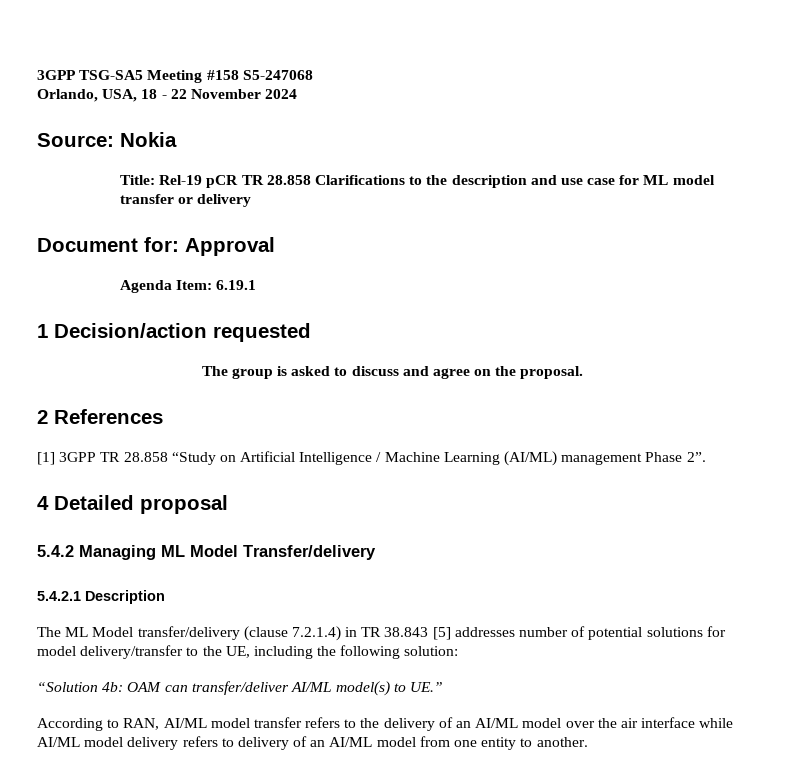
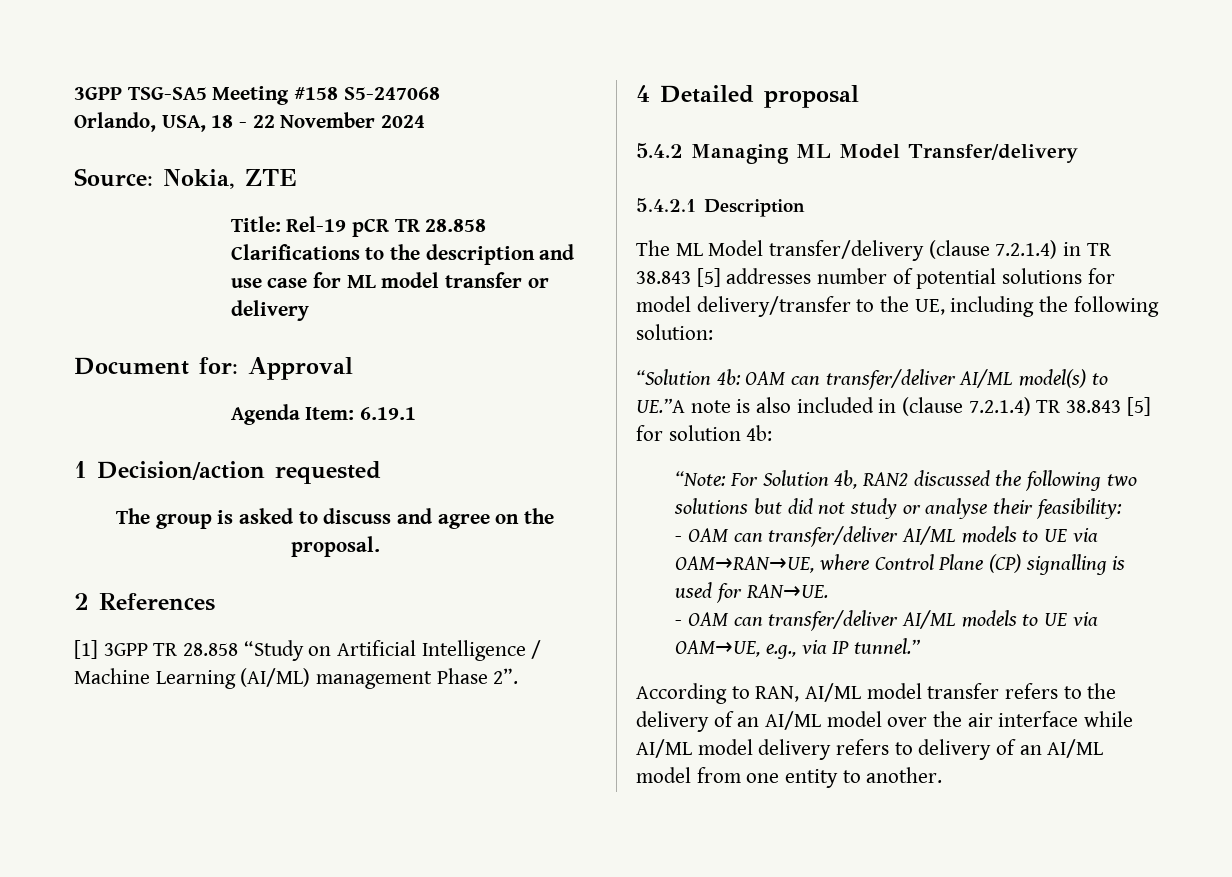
[120,132,177,147] Nokia -> [163,169,297,189] Nokia, ZTE
[410,682,444,692] UE.” -> [636,397,1151,416] [636,425,773,441] [675,470,1137,491] [674,498,1122,519] [675,526,1098,547] [675,554,1126,575] [675,582,828,603] [675,610,1098,631] [675,638,920,659] UE.”A note is also included in (clause 7.2.1.4) TR 38.843 [5] for solution 4b: // “Note: For Solution 4b, RAN2 discussed the following two solutions but did not study or analyse their feasibility: // - OAM can transfer/deliver AI/ML models to UE via OAM→RAN→UE, where Control Plane (CP) signalling is used for RAN→UE. // - OAM can transfer/deliver AI/ML models to UE via OAM→UE, e.g., via IP tunnel.”

